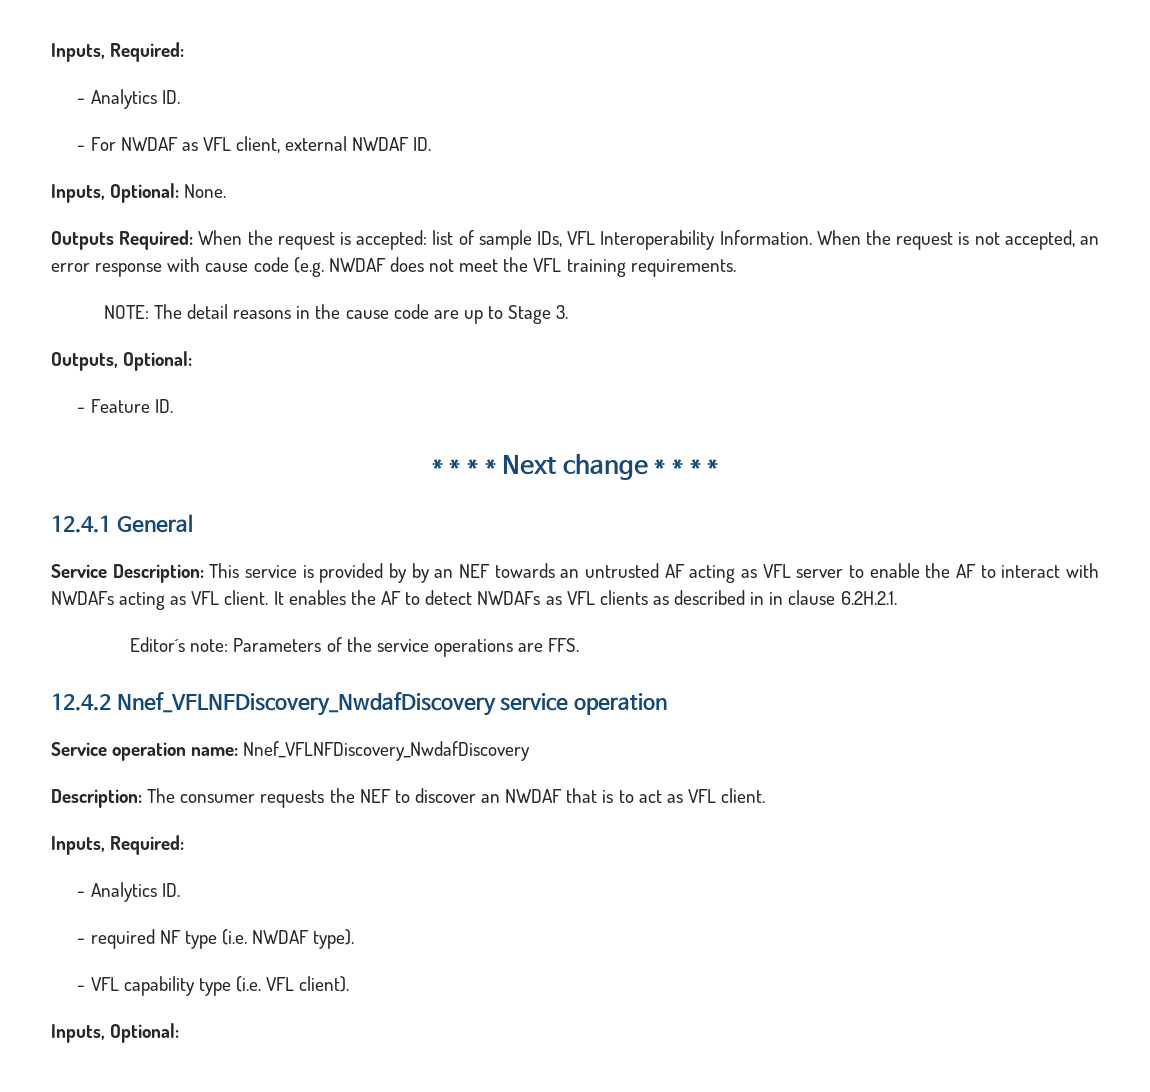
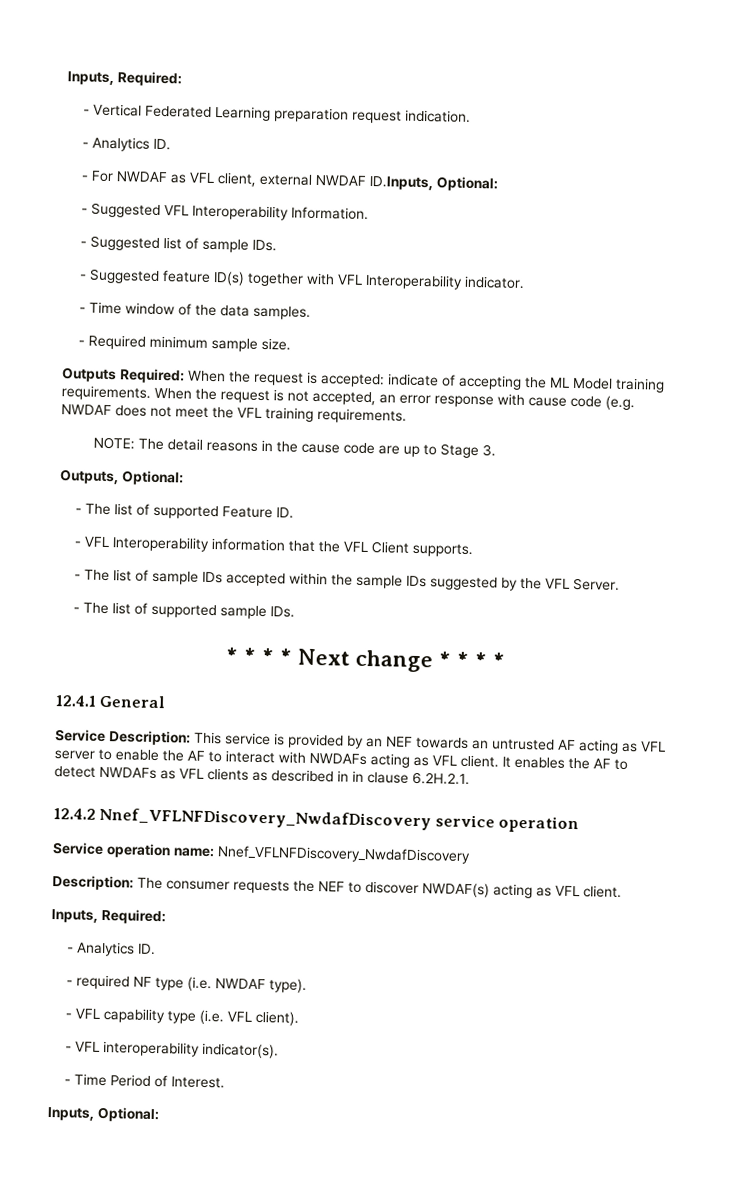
[51,42,185,62] Inputs, Required: -> [67,71,182,87] [83,103,472,124] Inputs, Required: // - Vertical Federated Learning preparation request indication.
[413,137,432,151] [51,183,227,203] ID. // Inputs, Optional: None. -> [369,175,499,192] [81,202,370,221] [80,235,278,253] [79,268,526,290] [79,301,312,320] [78,334,292,352] ID.Inputs, Optional: // - Suggested VFL Interoperability Information. // - Suggested list of sample IDs. // - Suggested feature ID(s) together with VFL Interoperability indicator. // - Time window of the data samples. // - Required minimum sample size.
[432,230,812,250] list of sample IDs, VFL Interoperability Information. -> [387,373,665,393] [61,385,151,401] indicate of accepting the ML Model training requirements.
[90,399,173,413] Feature ID. -> [85,503,295,520] [74,536,474,558] [74,569,621,591] [73,602,296,620] The list of supported Feature ID. // - VFL Interoperability information that the VFL Client supports. // - The list of sample IDs accepted within the sample IDs suggested by the VFL Server. // - The list of supported sample IDs.
[411,563,430,583] by -> (364, 742) none
[130,637,580,657] // Editor´s note: Parameters of the service operations are FFS. -> (470, 778) none
[481,788,662,803] an NWDAF that is to act -> [422,882,533,899] NWDAF(s) acting
(350, 984) none -> [65,1041,280,1059] [64,1073,226,1089] // - VFL interoperability indicator(s). // - Time Period of Interest.

